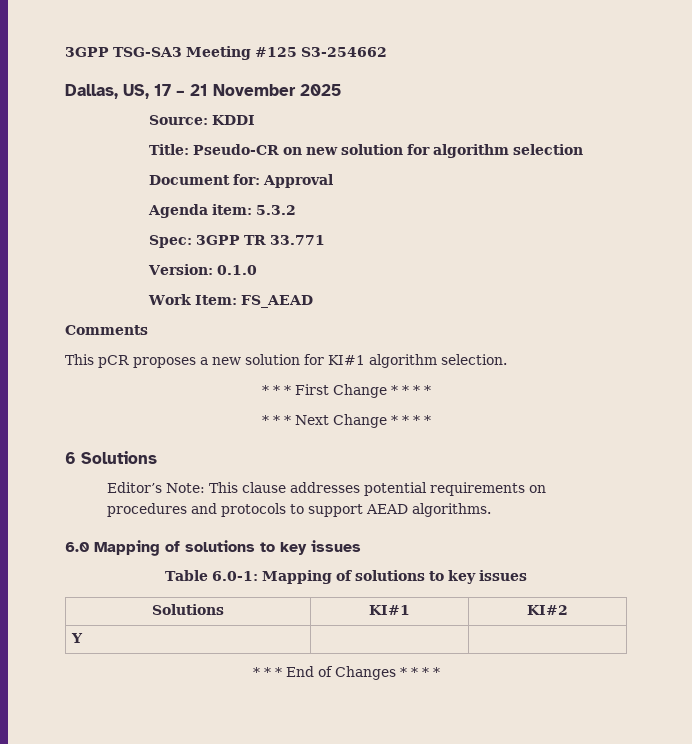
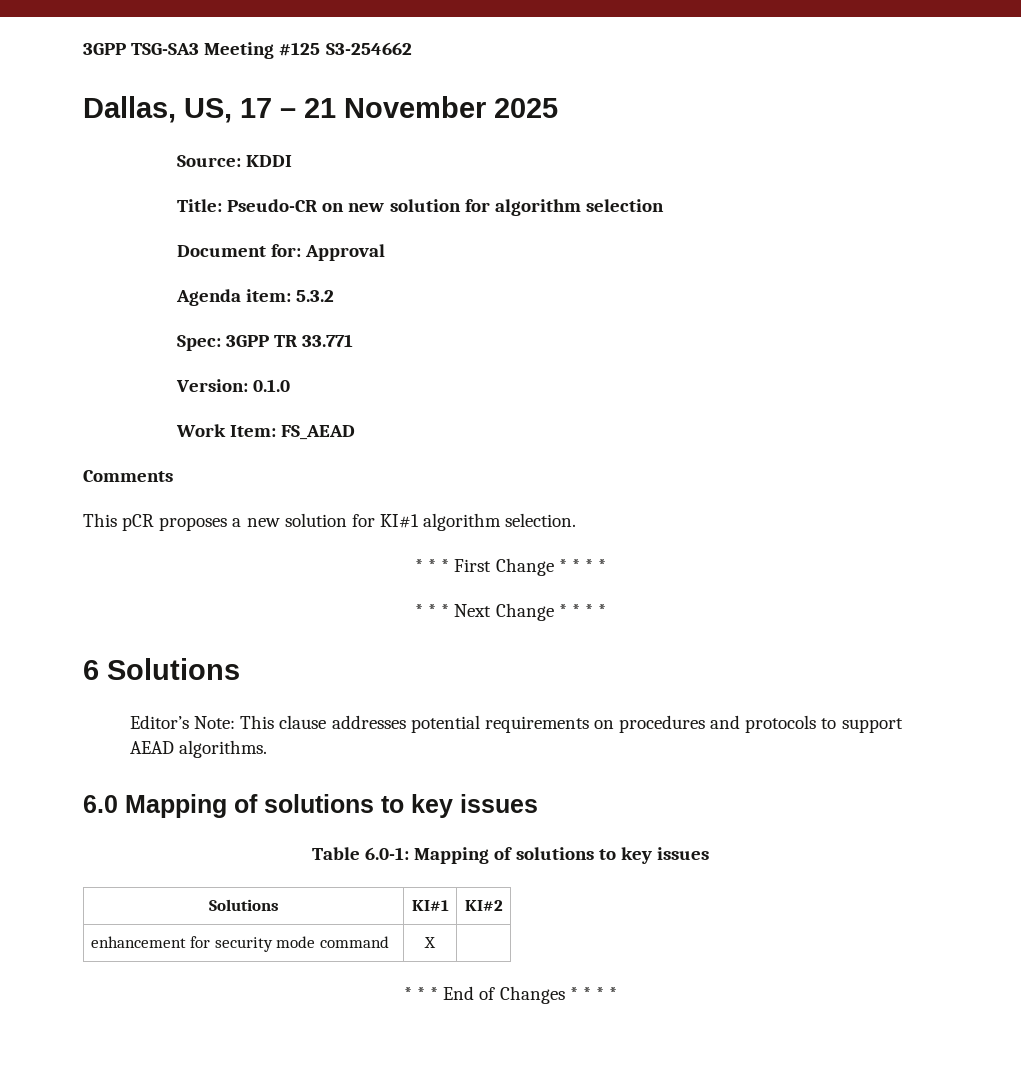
[71,633,84,643] Y | -> [90,936,390,952] [424,937,436,948] enhancement for security mode command | X

